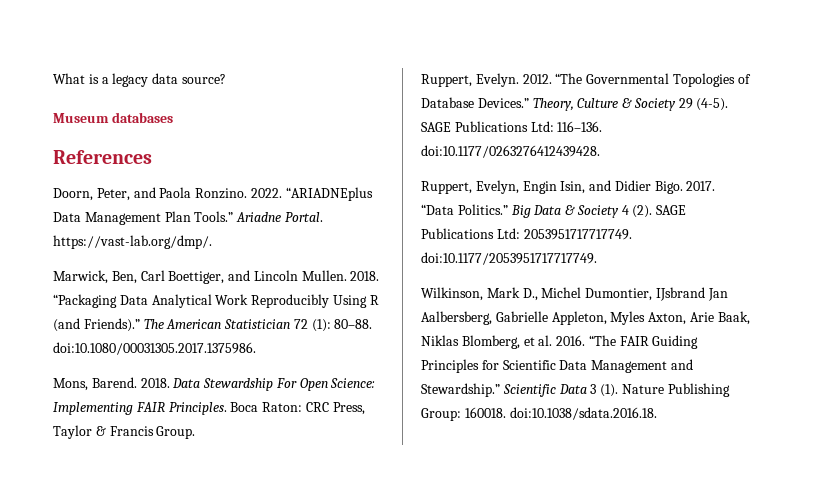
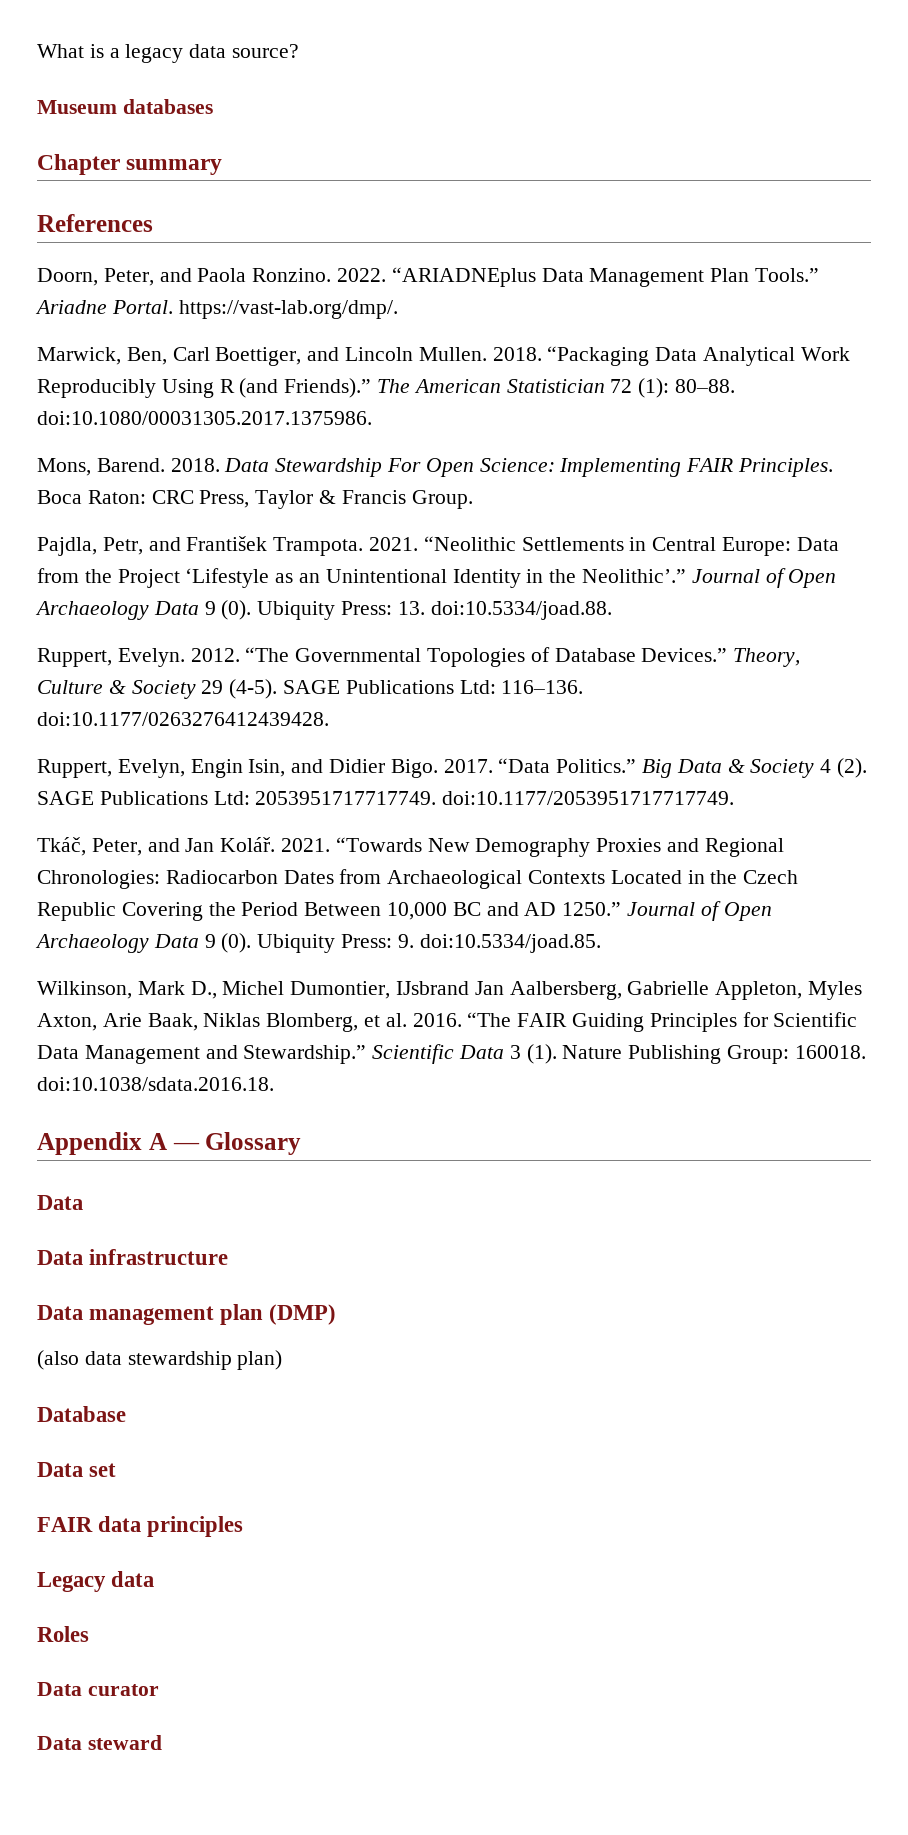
(173, 117) none -> [37,154,223,175] // Chapter summary
(196, 432) none -> [37,536,839,556] [37,568,837,588] [35,600,612,620] // Pajdla, Petr, and František Trampota. 2021. “Neolithic Settlements in Central Europe: Data from the Project ‘Lifestyle as an Unintentional Identity in the Neolithic’.” Journal of Open Archaeology Data 9 (0). Ubiquity Press: 13. doi:10.5334/joad.88.
(597, 258) none -> [37,837,784,857] [37,869,799,889] [37,901,772,921] [35,933,601,953] // Tkáč, Peter, and Jan Kolář. 2021. “Towards New Demography Proxies and Regional Chronologies: Radiocarbon Dates from Archaeological Contexts Located in the Czech Republic Covering the Period Between 10,000 BC and AD 1250.” Journal of Open Archaeology Data 9 (0). Ubiquity Press: 9. doi:10.5334/joad.85.
(657, 413) none -> [37,1132,302,1155] [37,1195,83,1210] [37,1249,229,1265] [37,1304,337,1325] [37,1350,283,1370] [37,1406,126,1422] [37,1462,117,1477] [37,1516,244,1537] [37,1571,155,1592] [37,1626,89,1642] [37,1682,159,1696] [37,1735,162,1750] // Appendix A — Glossary // Data // Data infrastructure // Data management plan (DMP) // (also data stewardship plan) // Database // Data set // FAIR data principles // Legacy data // Roles // Data curator // Data steward

